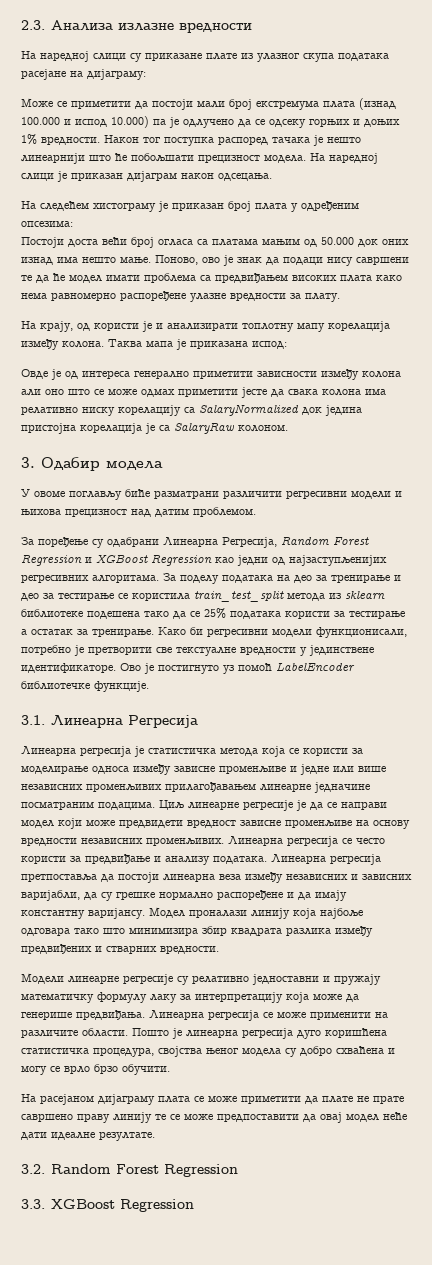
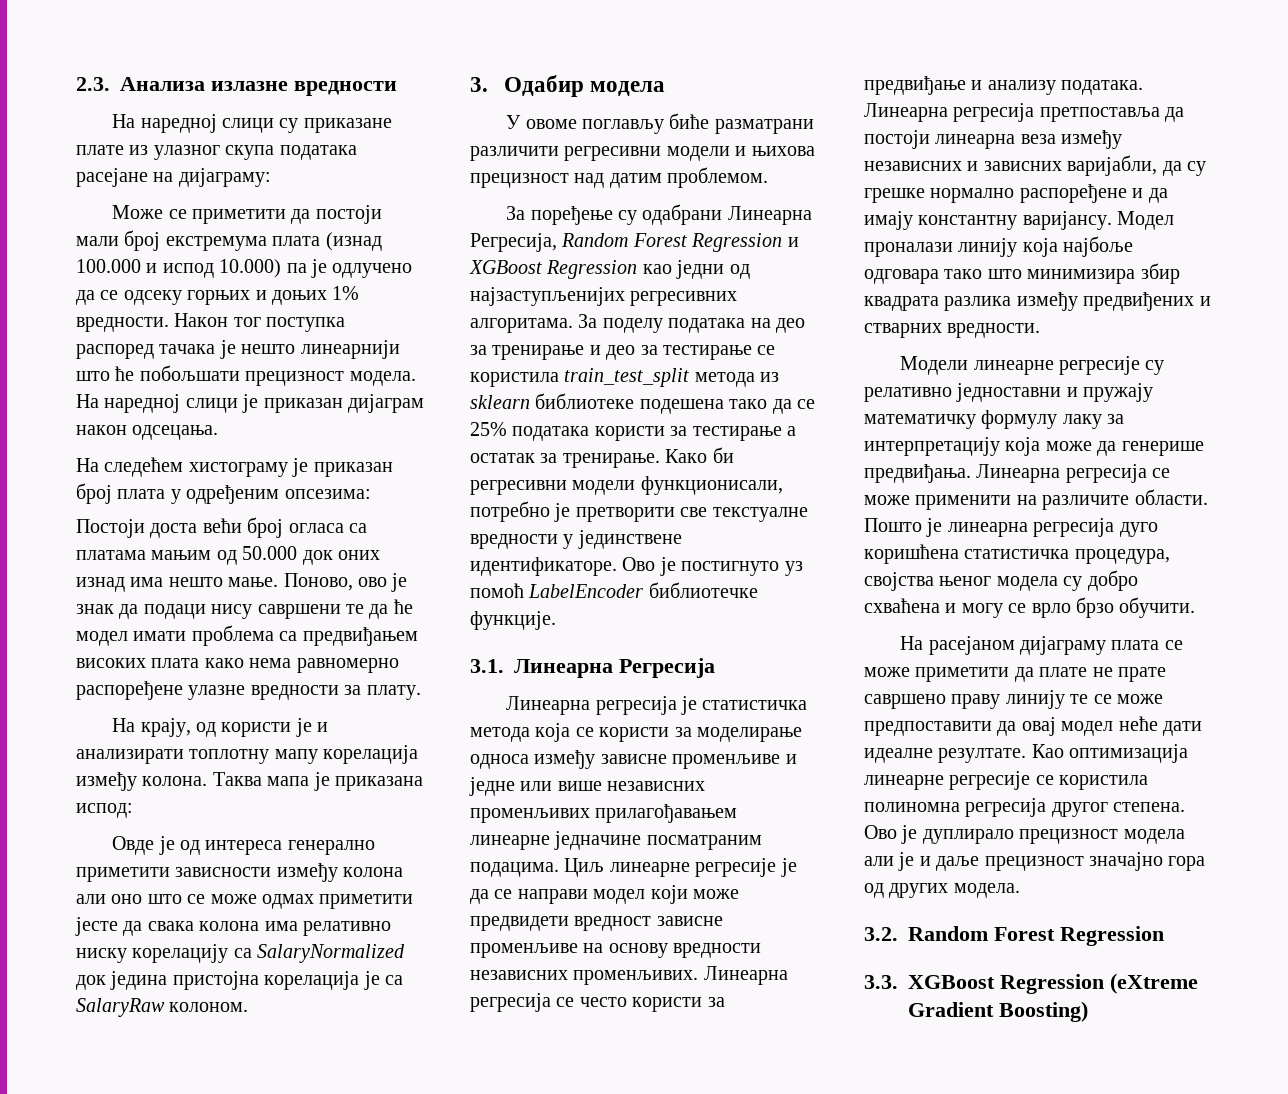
(155, 1136) none -> [1031,744,1189,763] [864,771,1149,790] [864,798,1186,817] [864,825,1185,844] [864,852,1206,871] [864,883,1020,898] Као оптимизација линеарне регресије се користила полиномна регресија другог степена. Ово је дуплирало прецизност модела али је и даље прецизност значајно гора од других модела.
(194, 1205) none -> [1110,973,1198,994] [908,1001,1088,1022] (eXtreme Gradient Boosting)

